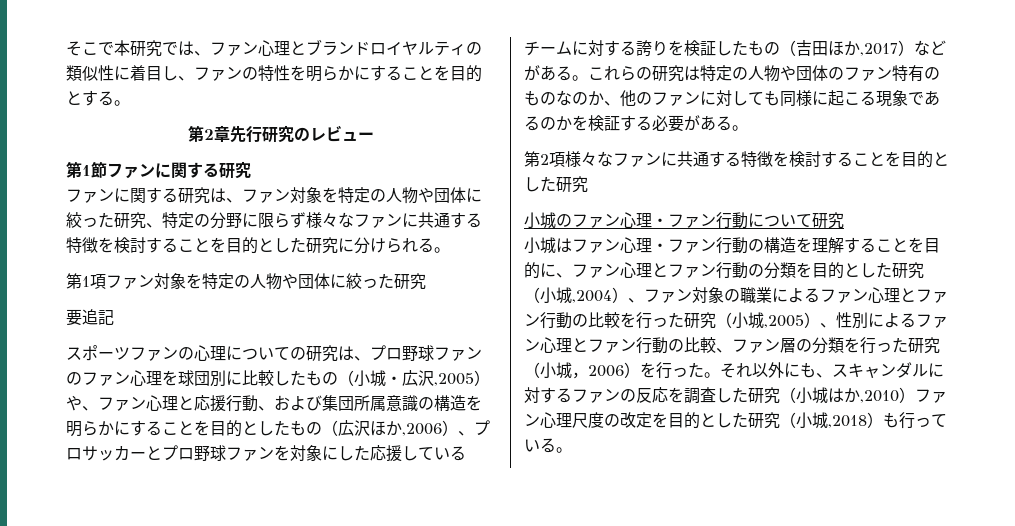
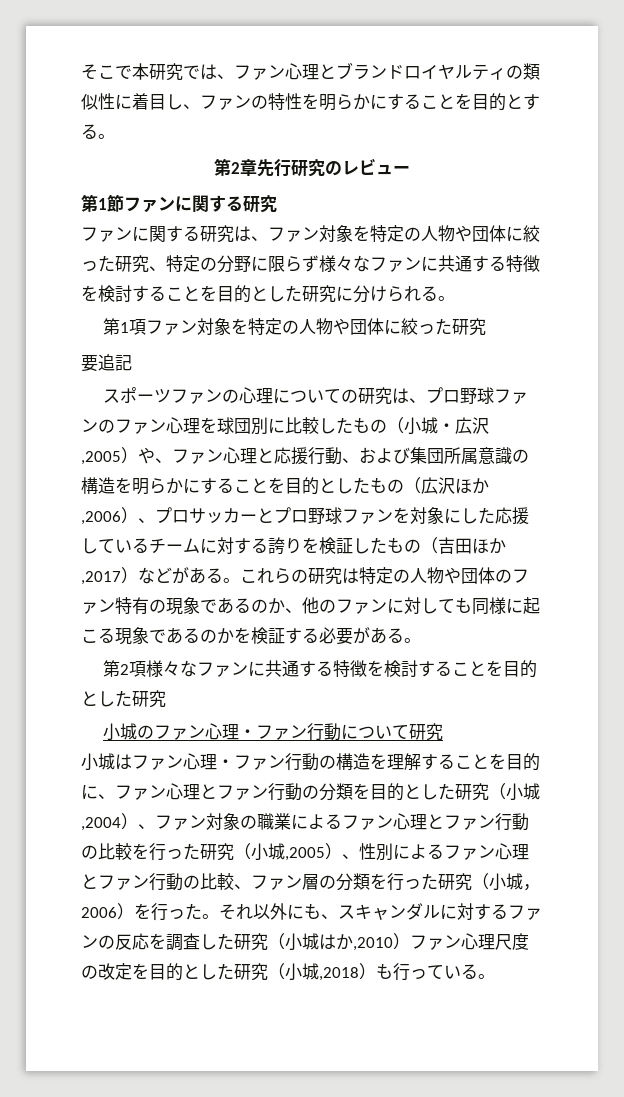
[524,90,572,106] ものな -> [166,597,251,615] 現象である

